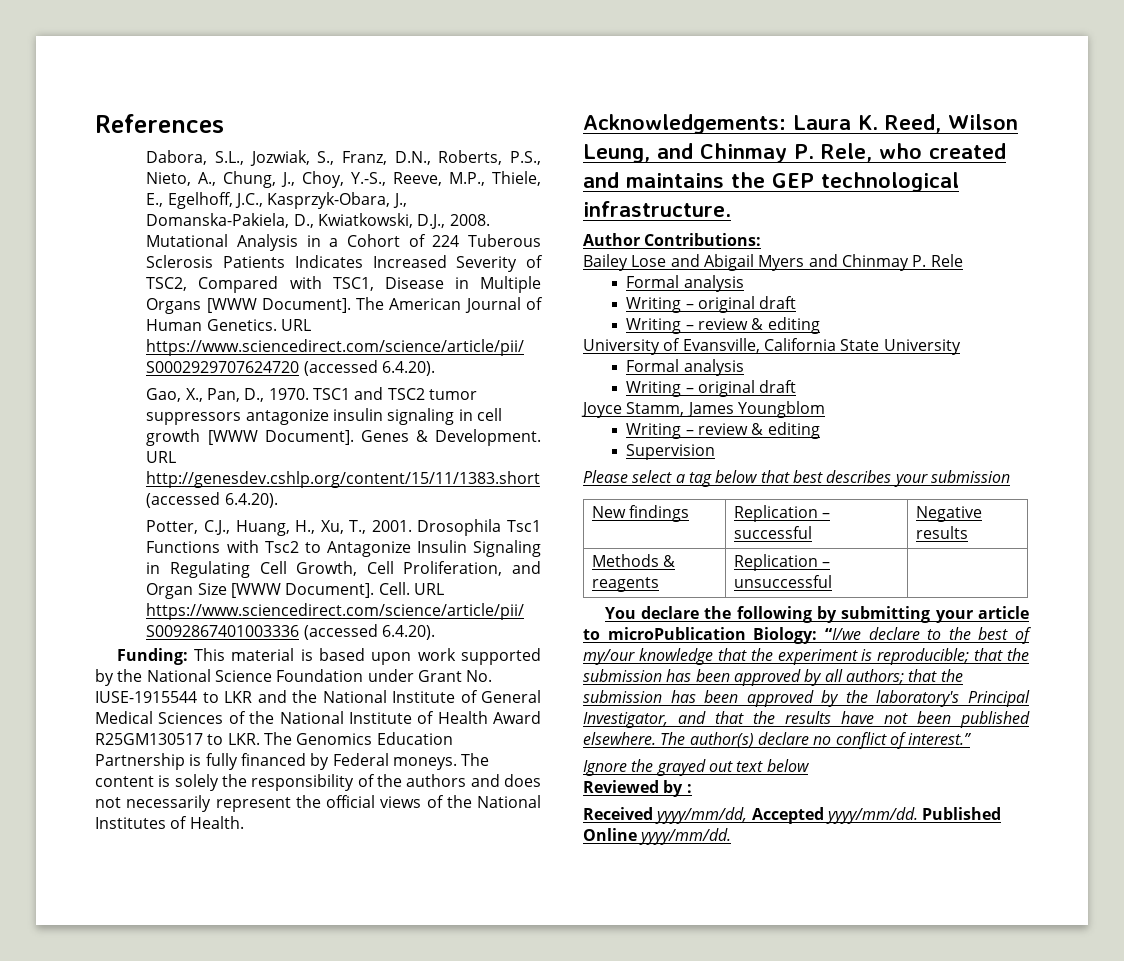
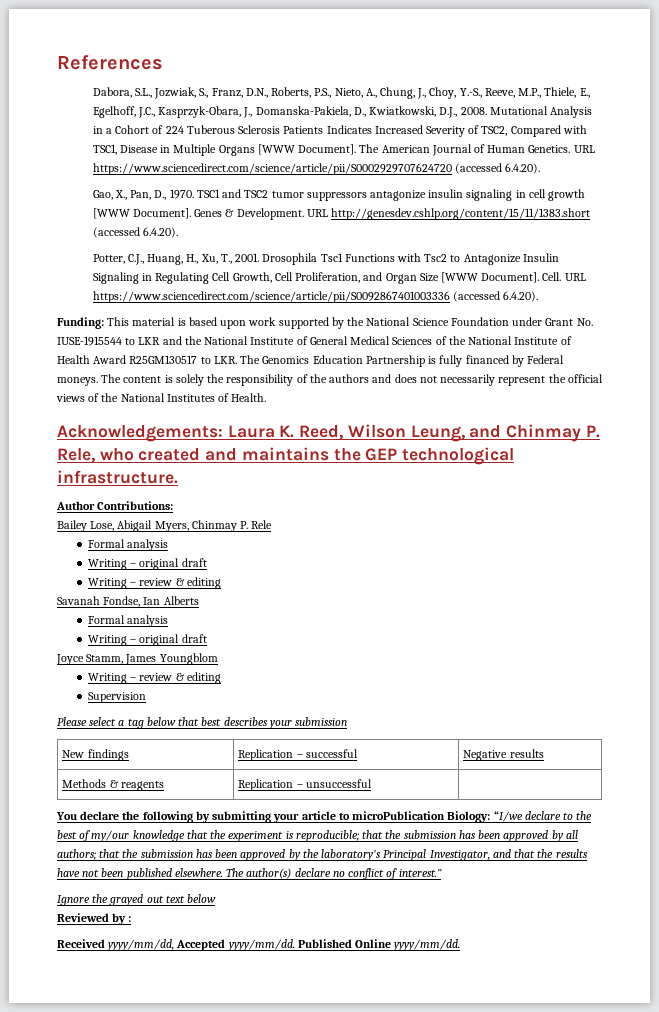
[631,254,838,271] Lose and Abigail Myers and -> [90,520,189,532] Lose, Abigail Myers,
[583,338,961,355] University of Evansville, California State University -> [57,596,199,607] Savanah Fondse, Ian Alberts

